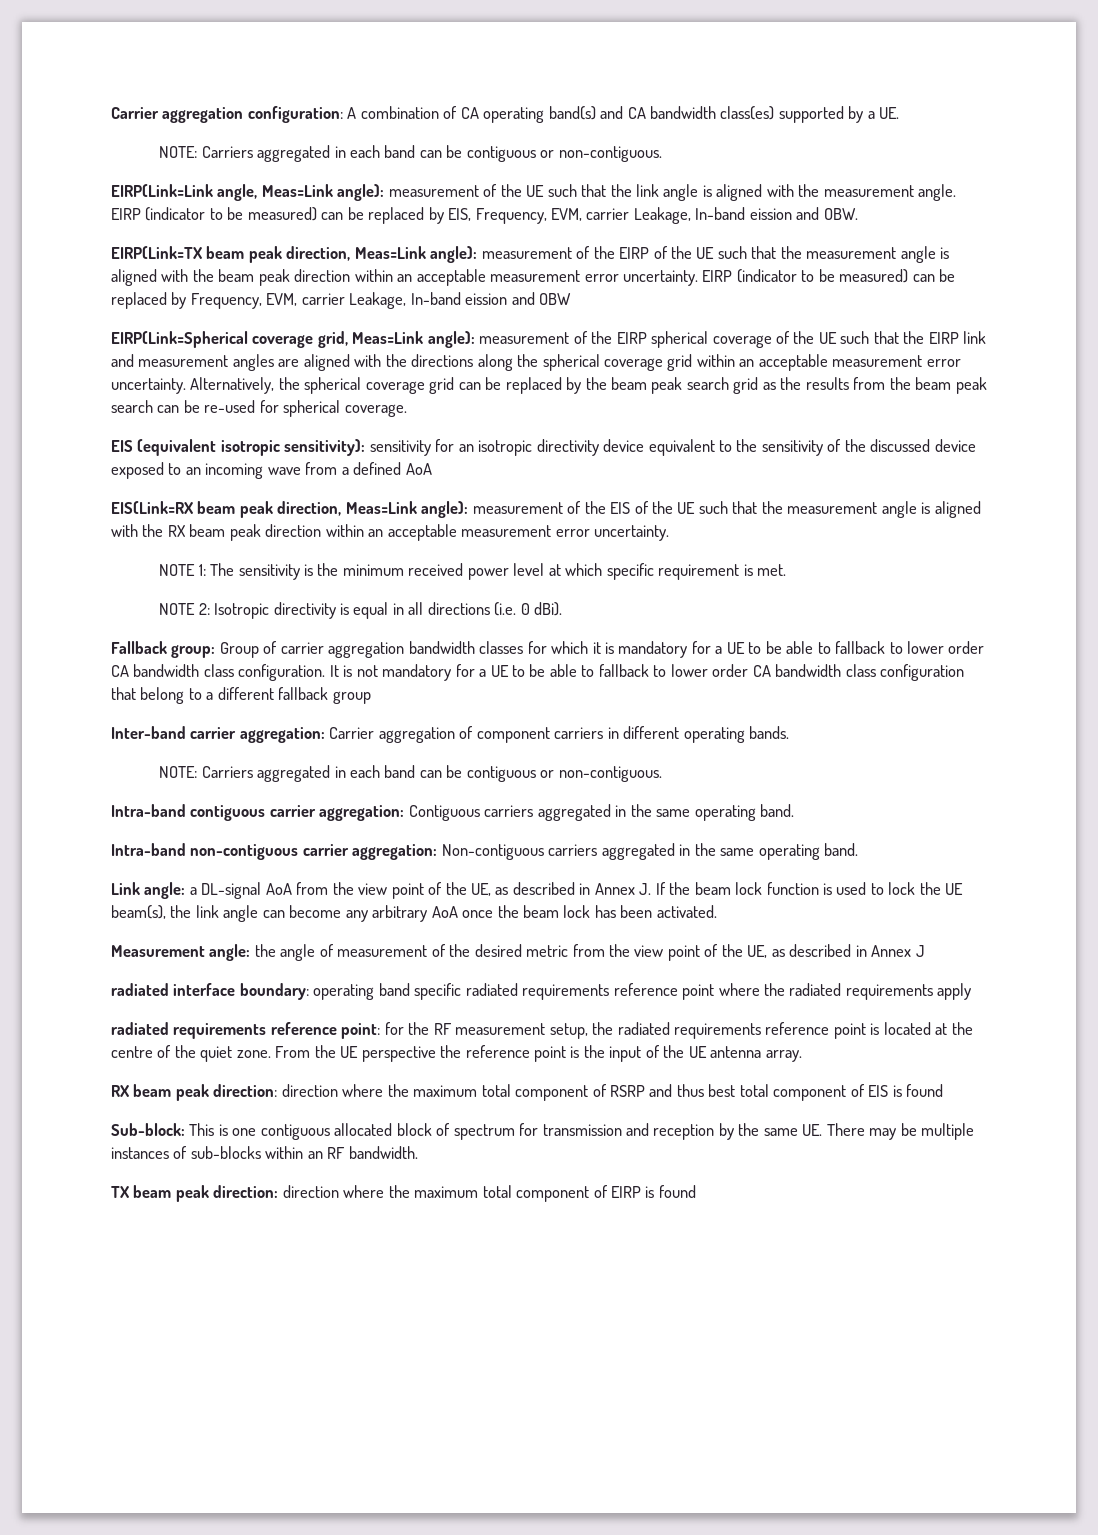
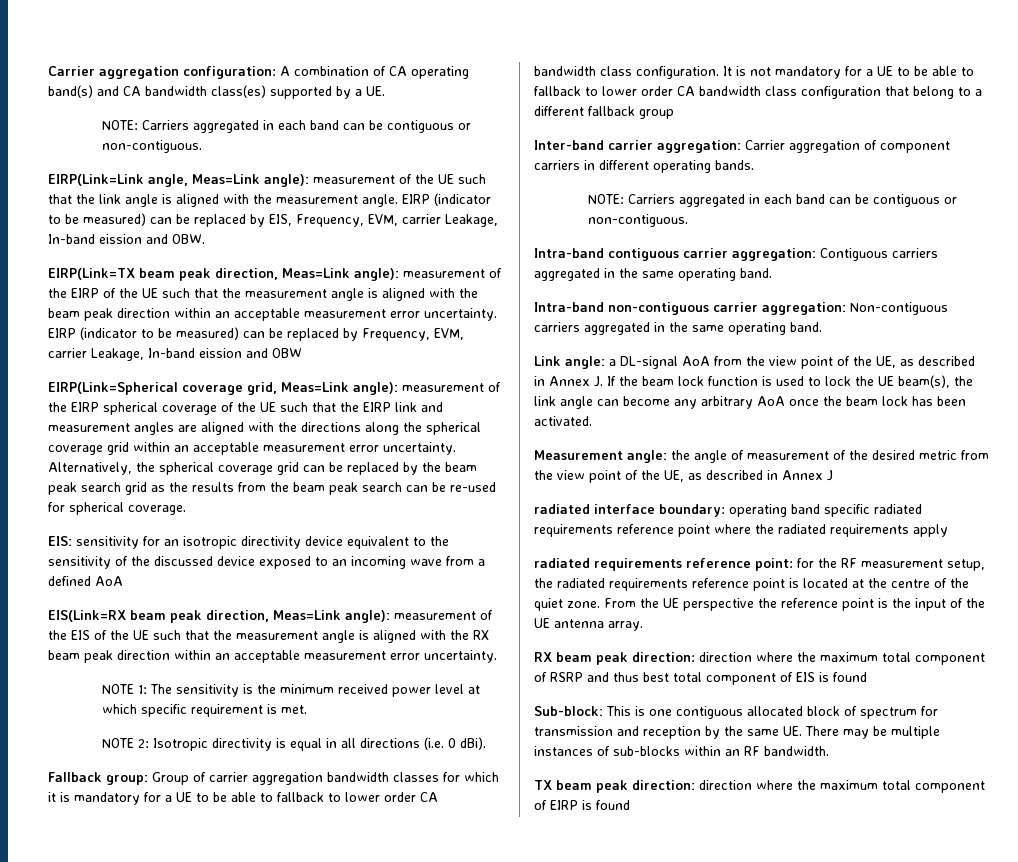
[111,439,366,456] EIS (equivalent isotropic sensitivity): -> [48,536,72,546] EIS:

